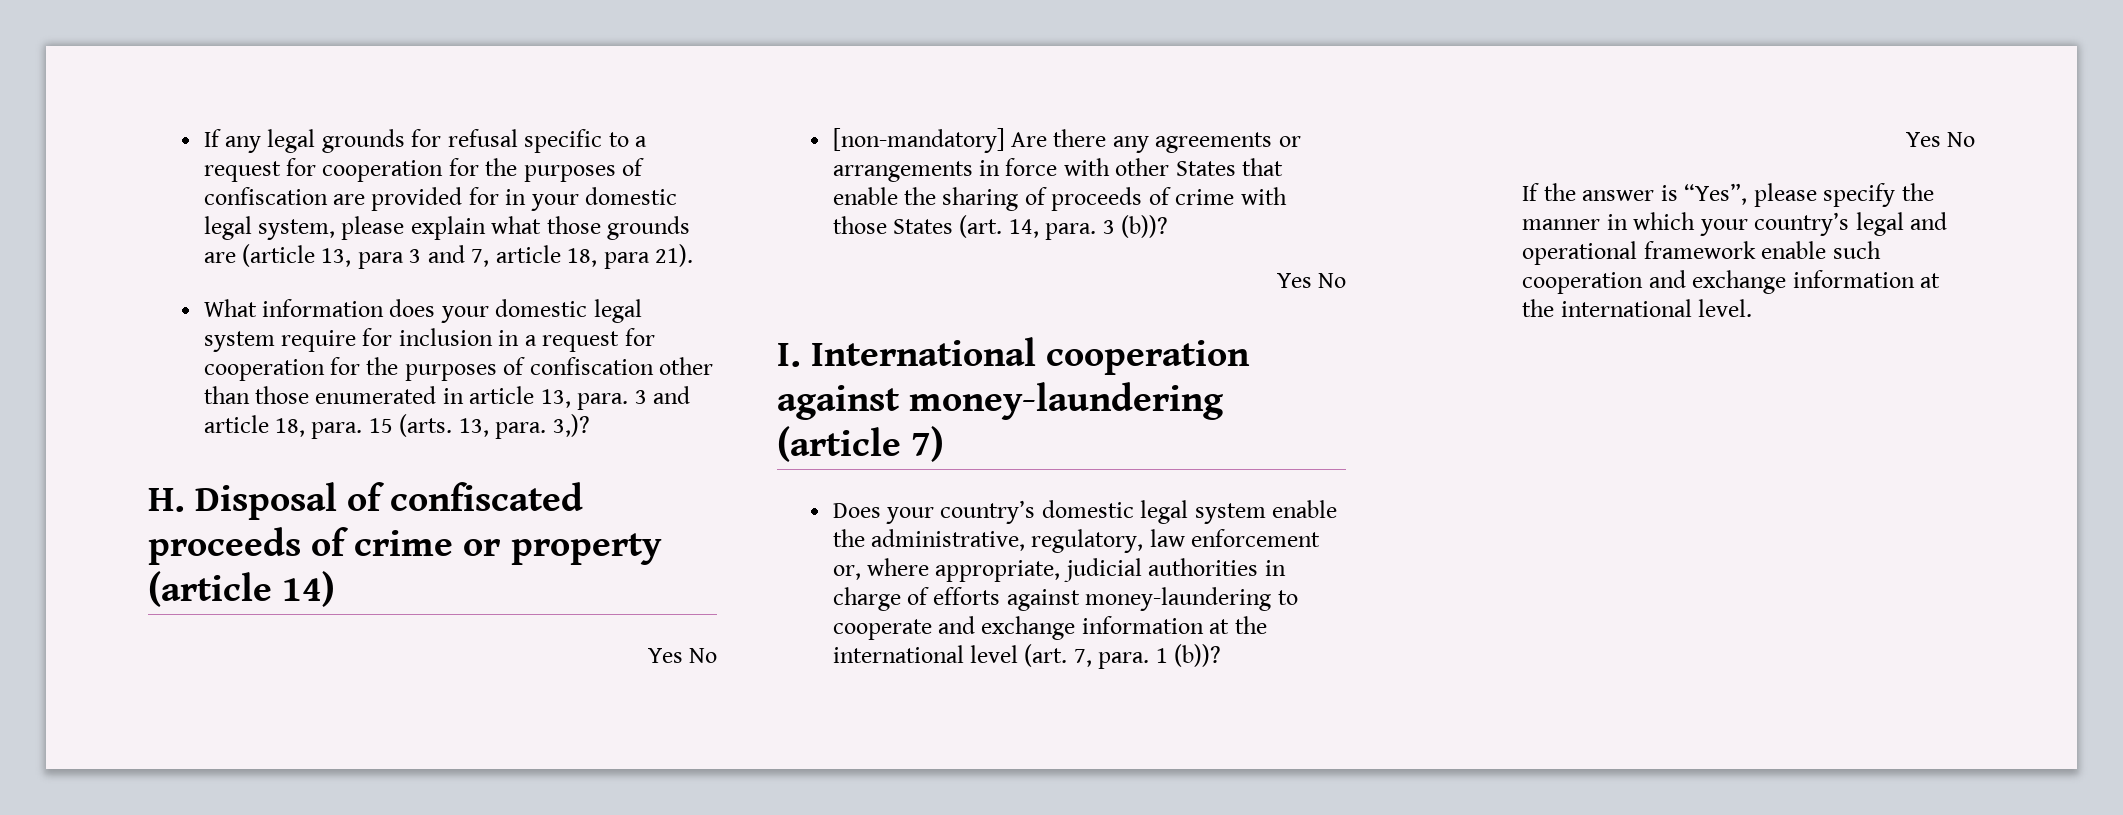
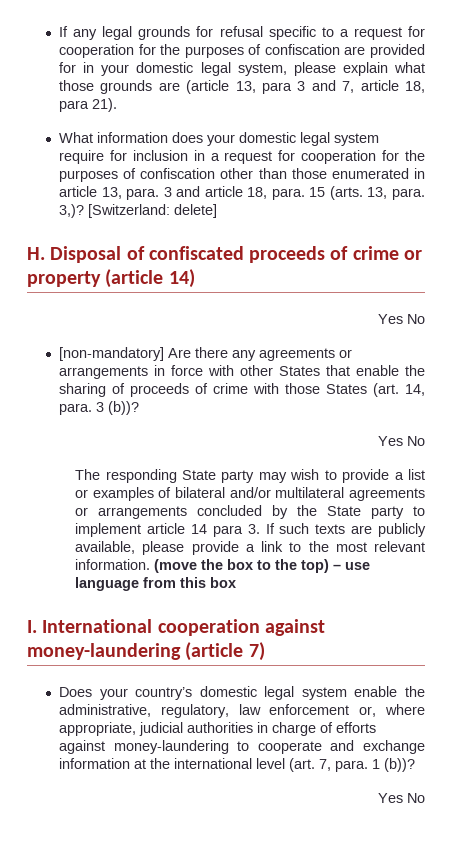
(590, 425) none -> [88,204,218,218] [Switzerland: delete]
(1346, 280) none -> [75,469,426,483] [75,487,426,501] [75,505,426,519] [75,523,427,537] [75,541,426,555] [75,559,371,573] [75,577,237,591] // The responding State party may wish to provide a list or examples of bilateral and/or multilateral agreements or arrangements concluded by the State party to implement article 14 para 3. If such texts are publicly available, please provide a link to the most relevant information. (move the box to the top) – use language from this box
[1522,183,1934,207] [1522,212,1948,236] [1522,241,1881,265] [1522,270,1941,294] [1522,299,1753,317] // If the answer is “Yes”, please specify the manner in which your country’s legal and operational framework enable such cooperation and exchange information at the international level. -> (425, 798) none

